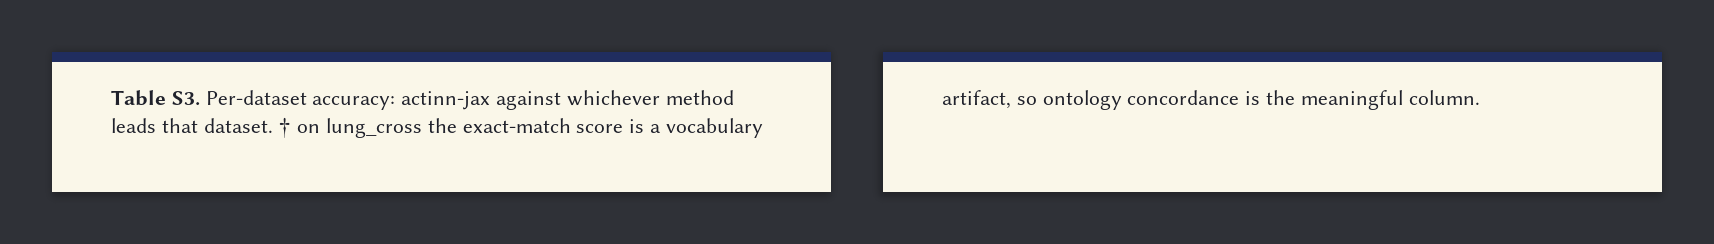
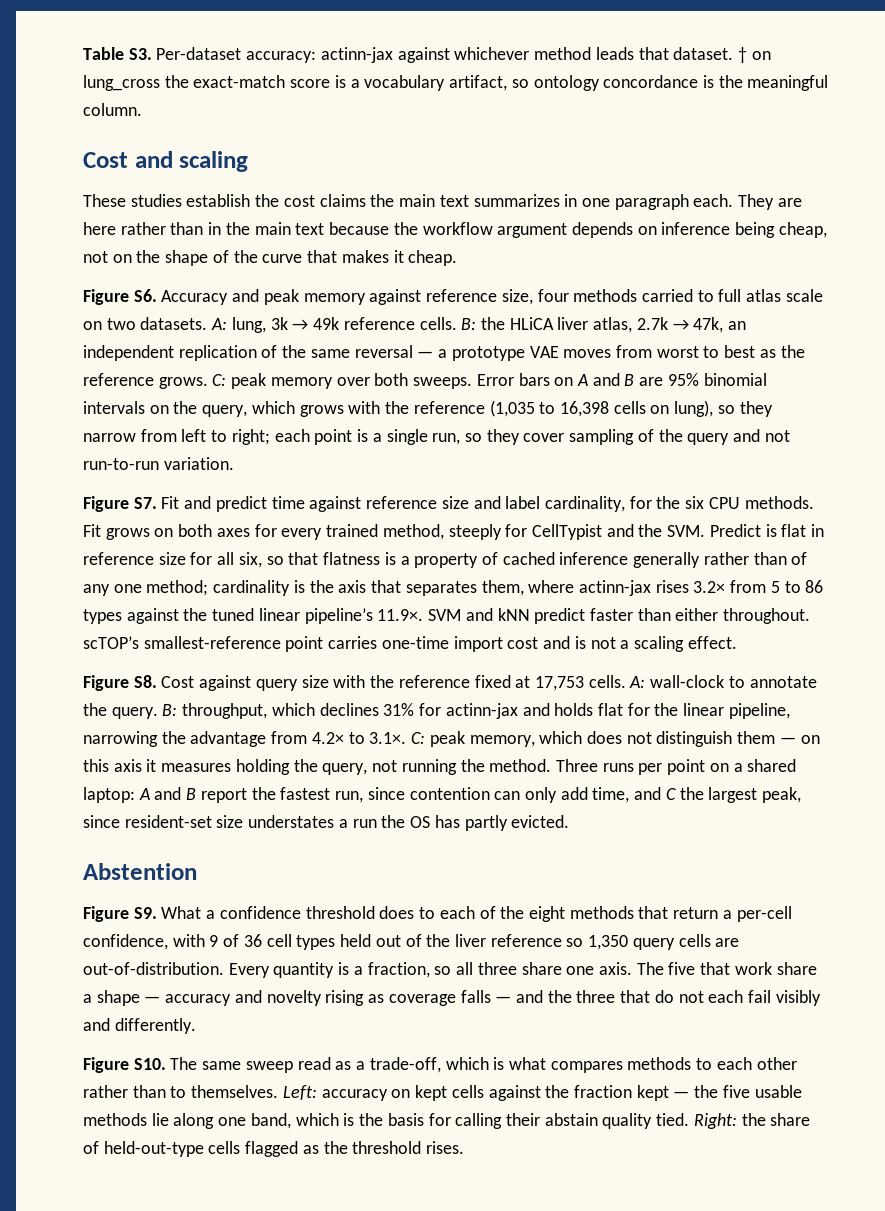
(1480, 97) none -> [83,151,249,172] [83,194,802,210] [83,222,827,238] [83,250,458,266] [83,289,823,305] [83,317,747,333] [83,345,805,361] [83,373,767,389] [83,400,773,417] [83,429,790,445] [83,457,234,470] [83,496,814,512] [83,524,825,540] [83,552,808,568] [83,580,824,596] [83,608,811,624] [83,636,737,652] [83,675,817,691] [83,703,790,719] [83,731,820,747] [83,759,797,775] [83,787,802,803] [83,815,570,831] [83,863,197,880] [83,906,792,922] [83,934,740,950] [83,962,817,978] [83,990,821,1006] [83,1018,196,1034] [83,1057,797,1073] [83,1085,802,1101] [83,1113,811,1129] [83,1141,465,1157] // Cost and scaling // These studies establish the cost claims the main text summarizes in one paragraph each. They are here rather than in the main text because the workflow argument depends on inference being cheap, not on the shape of the curve that makes it cheap. // Figure S6. Accuracy and peak memory against reference size, four methods carried to full atlas scale on two datasets. A: lung, 3k → 49k reference cells. B: the HLiCA liver atlas, 2.7k → 47k, an independent replication of the same reversal — a prototype VAE moves from worst to best as the reference grows. C: peak memory over both sweeps. Error bars on A and B are 95% binomial intervals on the query, which grows with the reference (1,035 to 16,398 cells on lung), so they narrow from left to right; each point is a single run, so they cover sampling of the query and not run-to-run variation. // Figure S7. Fit and predict time against reference size and label cardinality, for the six CPU methods. Fit grows on both axes for every trained method, steeply for CellTypist and the SVM. Predict is flat in reference size for all six, so that flatness is a property of cached inference generally rather than of any one method; cardinality is the axis that separates them, where actinn-jax rises 3.2× from 5 to 86 types against the tuned linear pipeline’s 11.9×. SVM and kNN predict faster than either throughout. scTOP’s smallest-reference point carries one-time import cost and is not a scaling effect. // Figure S8. Cost against query size with the reference fixed at 17,753 cells. A: wall-clock to annotate the query. B: throughput, which declines 31% for actinn-jax and holds flat for the linear pipeline, narrowing the advantage from 4.2× to 3.1×. C: peak memory, which does not distinguish them — on this axis it measures holding the query, not running the method. Three runs per point on a shared laptop: A and B report the fastest run, since contention can only add time, and C the largest peak, since resident-set size understates a run the OS has partly evicted. // Abstention // Figure S9. What a confidence threshold does to each of the eight methods that return a per-cell confidence, with 9 of 36 cell types held out of the liver reference so 1,350 query cells are out-of-distribution. Every quantity is a fraction, so all three share one axis. The five that work share a shape — accuracy and novelty rising as coverage falls — and the three that do not each fail visibly and differently. // Figure S10. The same sweep read as a trade-off, which is what compares methods to each other rather than to themselves. Left: accuracy on kept cells against the fraction kept — the five usable methods lie along one band, which is the basis for calling their abstain quality tied. Right: the share of held-out-type cells flagged as the threshold rises.

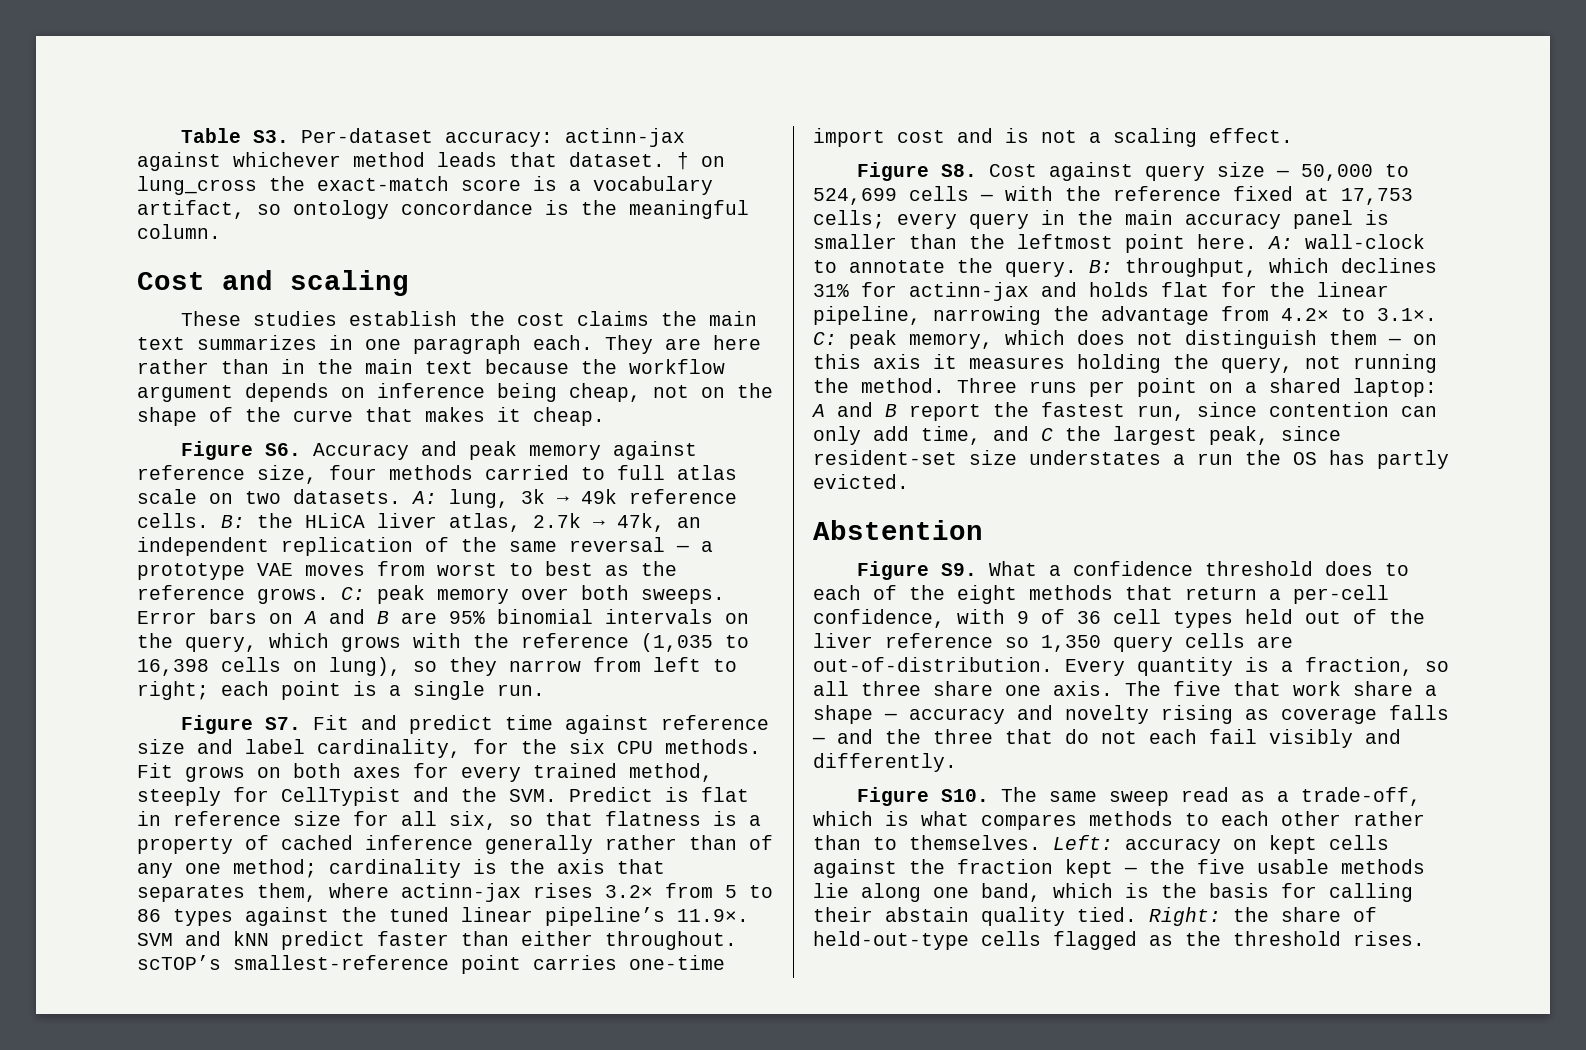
[432,429,790,445] [83,457,234,470] run, so they cover sampling of the query and not run-to-run variation. -> [497,684,545,696] run.
(329, 681) none -> [1276,164,1410,181] [813,186,993,205] — 50,000 to 524,699 cells —
[588,675,626,688] cells. -> [813,210,1389,229] [813,234,1257,253] cells; every query in the main accuracy panel is smaller than the leftmost point here.

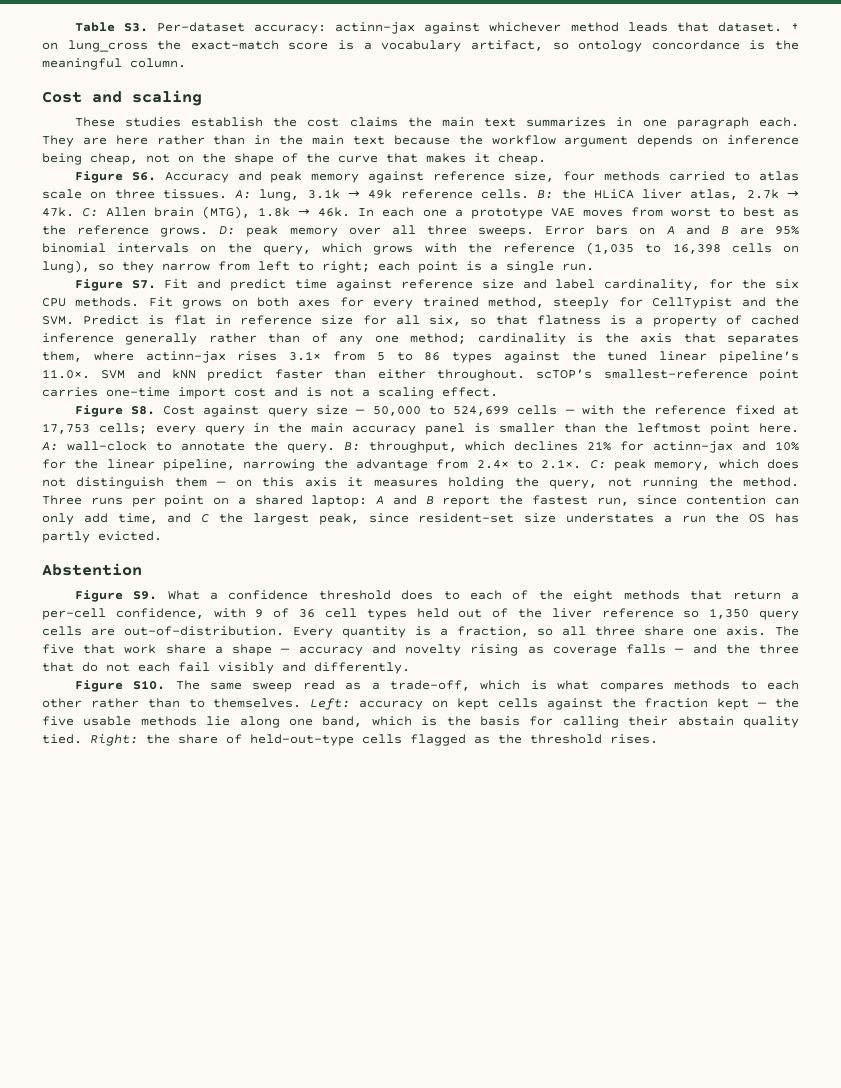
[617,465,665,480] full -> (751, 176) none
[245,489,401,504] two datasets. -> [114,189,227,199] three tissues.
[521,489,545,504] 3k -> [307,189,340,199] 3.1k
[617,513,701,532] [137,537,689,556] 47k, an independent replication of the same reversal — -> [42,206,447,219] 47k. C: Allen brain (MTG), 1.8k → 46k. In each one
[341,587,365,600] C: -> [219,226,236,235] D:
[581,585,629,600] both -> [391,225,467,235] all three
[605,885,653,898] 3.2× -> [289,351,322,361] 3.1×
[677,909,749,922] 11.9×. -> [42,369,90,379] 11.0×.
[813,284,849,297] 31% -> [587,441,612,451] 21%
[1089,282,1209,297] holds flat -> [775,441,800,451] 10%
[1281,308,1437,321] 4.2× to 3.1×. -> [476,459,582,469] 2.4× to 2.1×.

